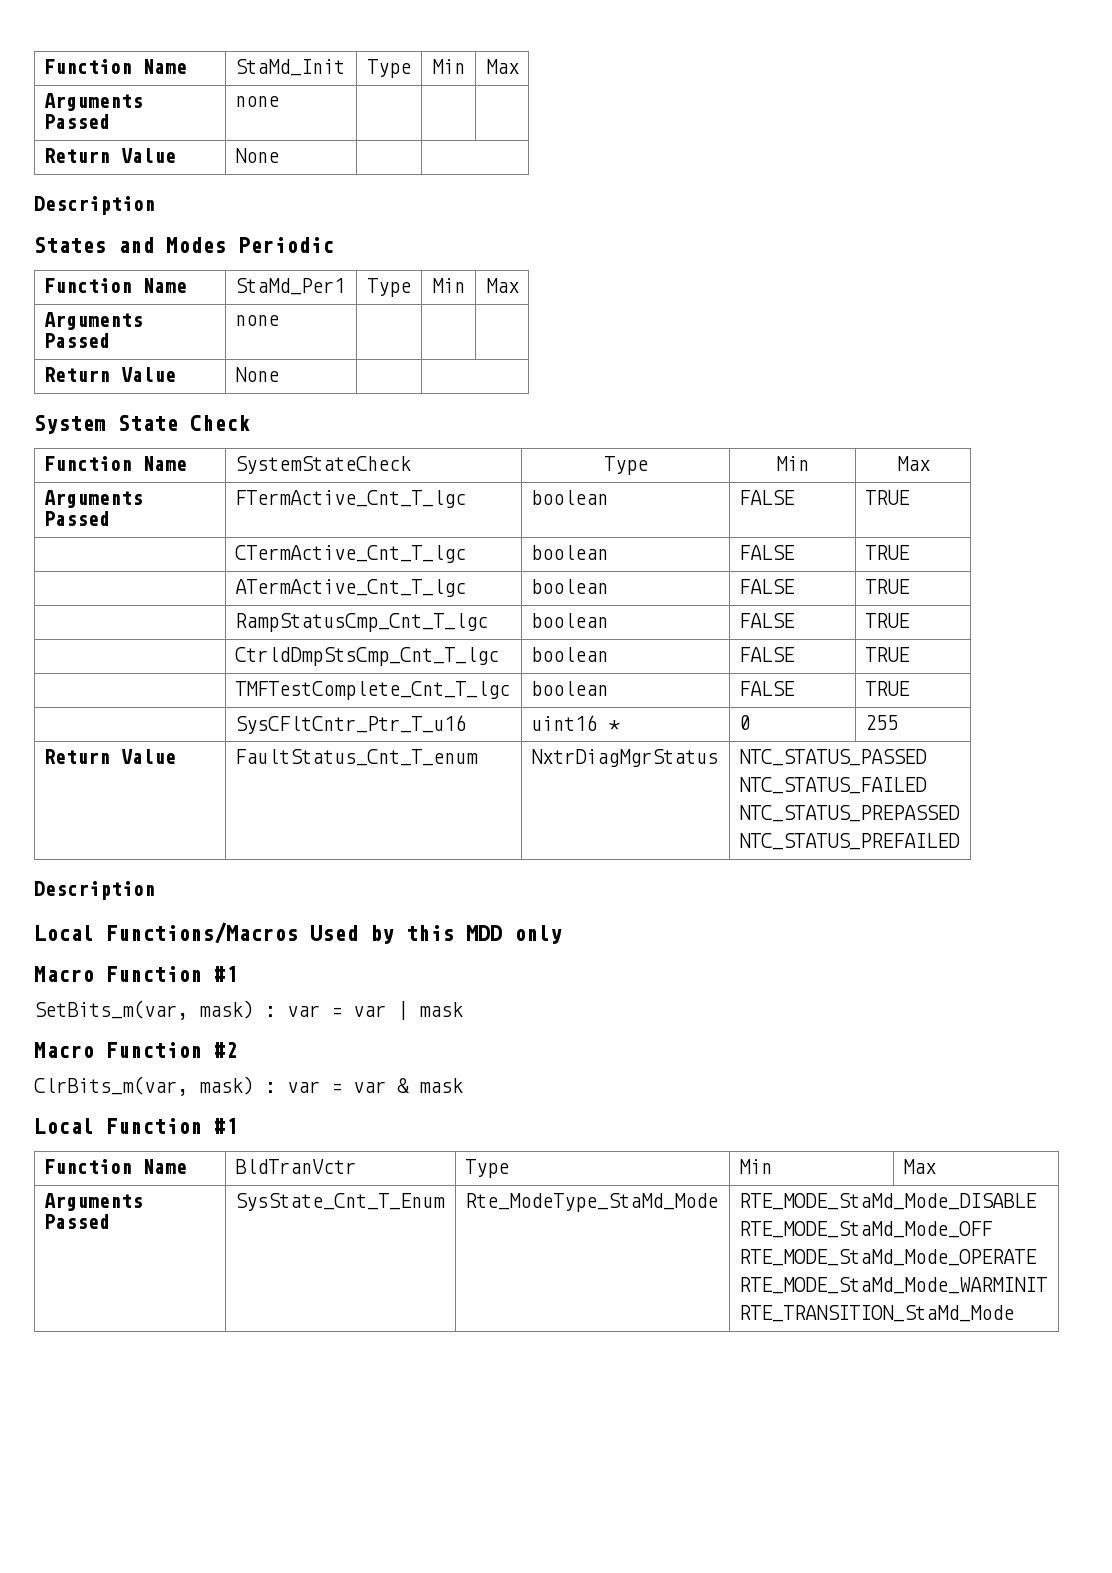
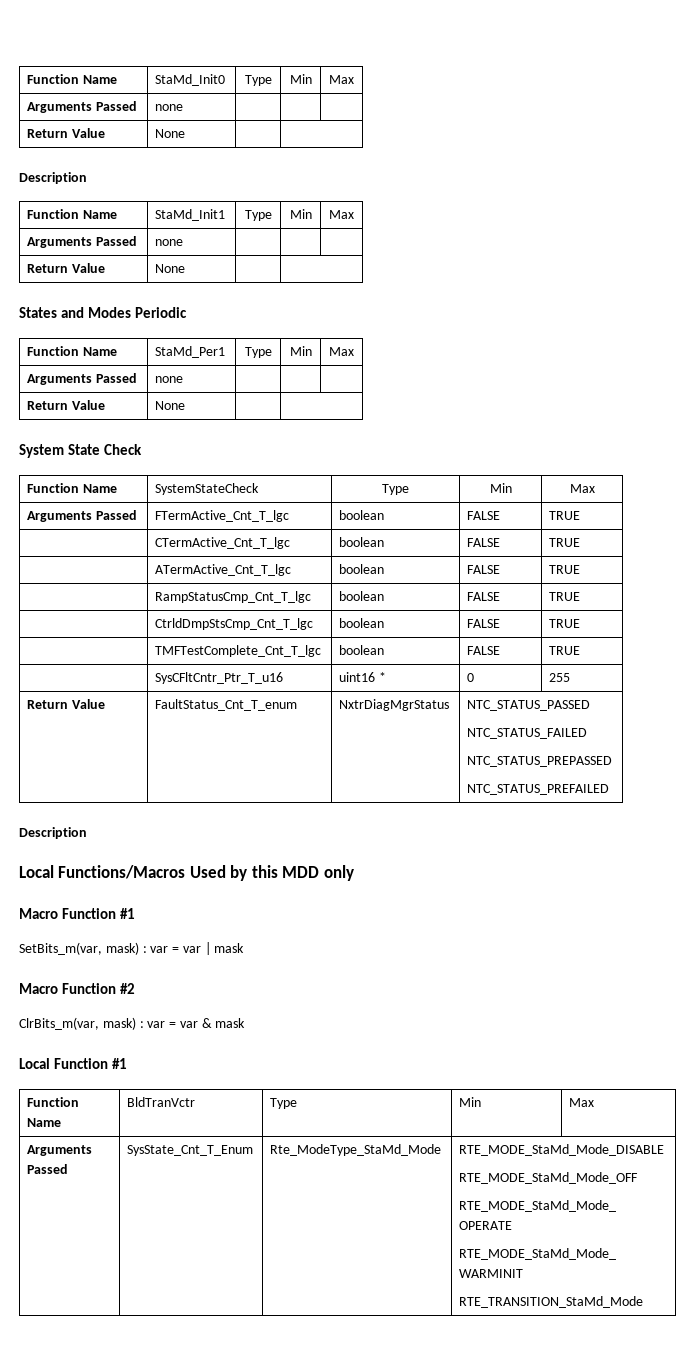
[43,59,187,74] [234,59,345,76] Function Name | StaMd_Init -> [27,74,118,84] [155,74,226,86] Function Name | StaMd_Init0
(155, 205) none -> [27,209,118,219] [155,209,226,221] [244,210,272,221] [289,209,312,219] [329,210,354,219] [27,236,138,248] [155,239,184,246] [27,263,106,273] [155,264,186,273] // Function Name | StaMd_Init1 | Type | Min | Max // Arguments Passed | none | | | // Return Value | None | |

